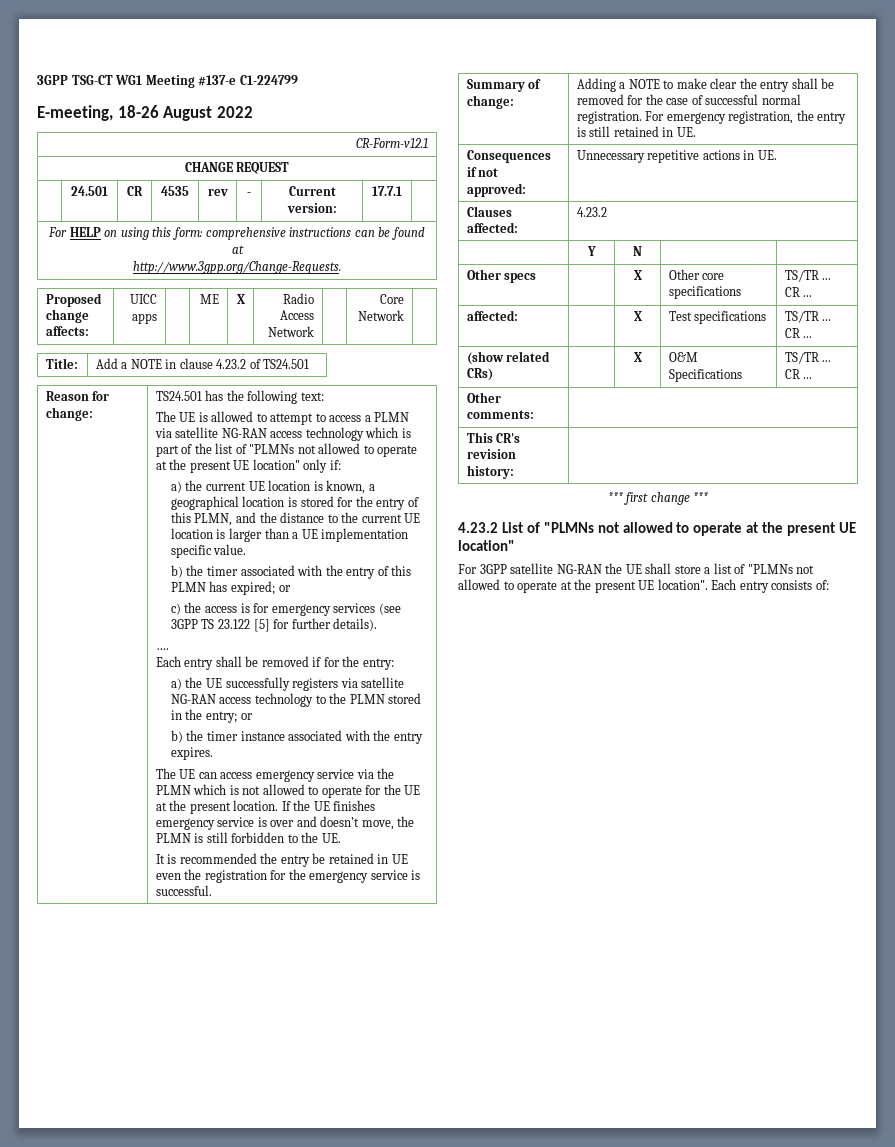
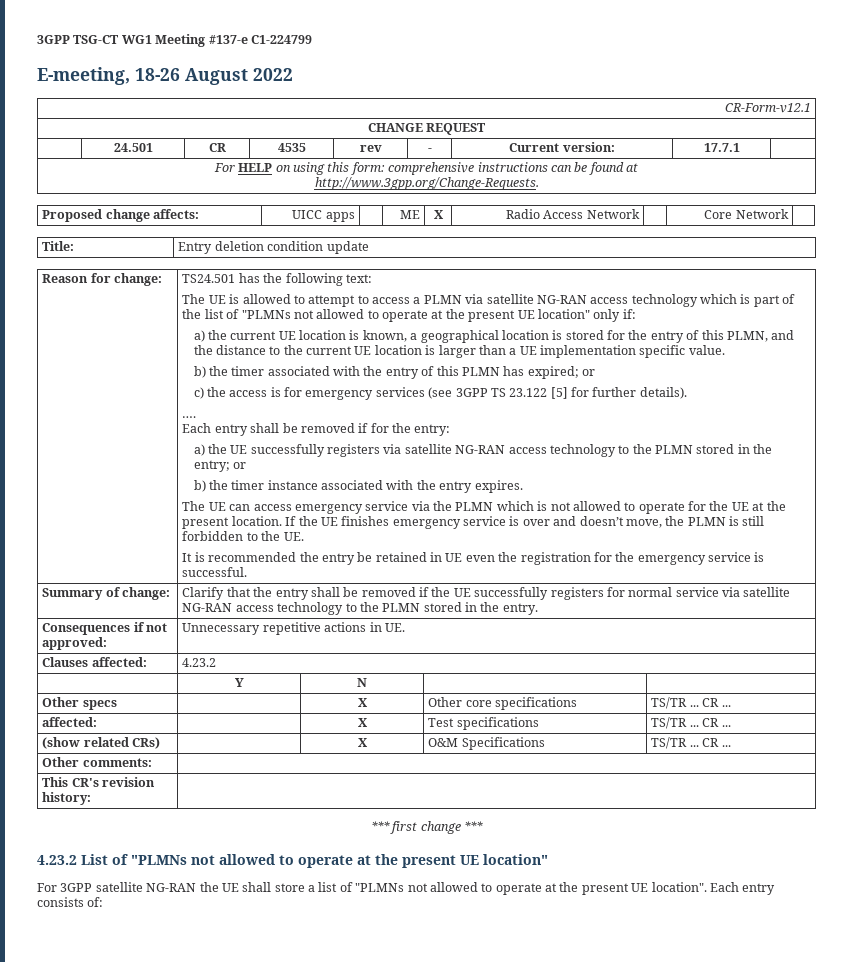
[95,358,310,369] Add a NOTE in clause 4.23.2 of TS24.501 -> [178,241,369,254] Entry deletion condition update
[576,78,738,92] Adding a NOTE to make clear -> [182,587,251,600] Clarify that
[627,94,801,105] [576,110,847,124] [576,126,696,137] for the case of successful normal registration. For emergency registration, the entry is still retained in UE. -> [418,587,791,600] [182,602,538,615] if the UE successfully registers for normal service via satellite NG-RAN access technology to the PLMN stored in the entry.

